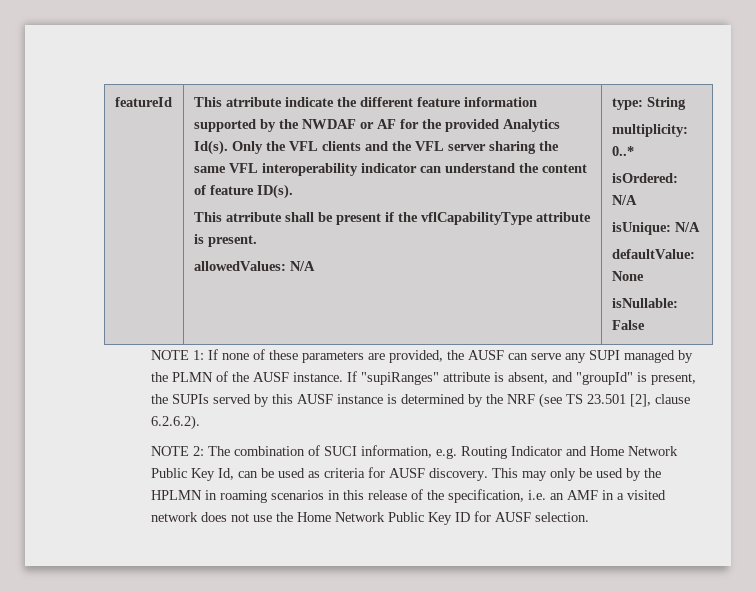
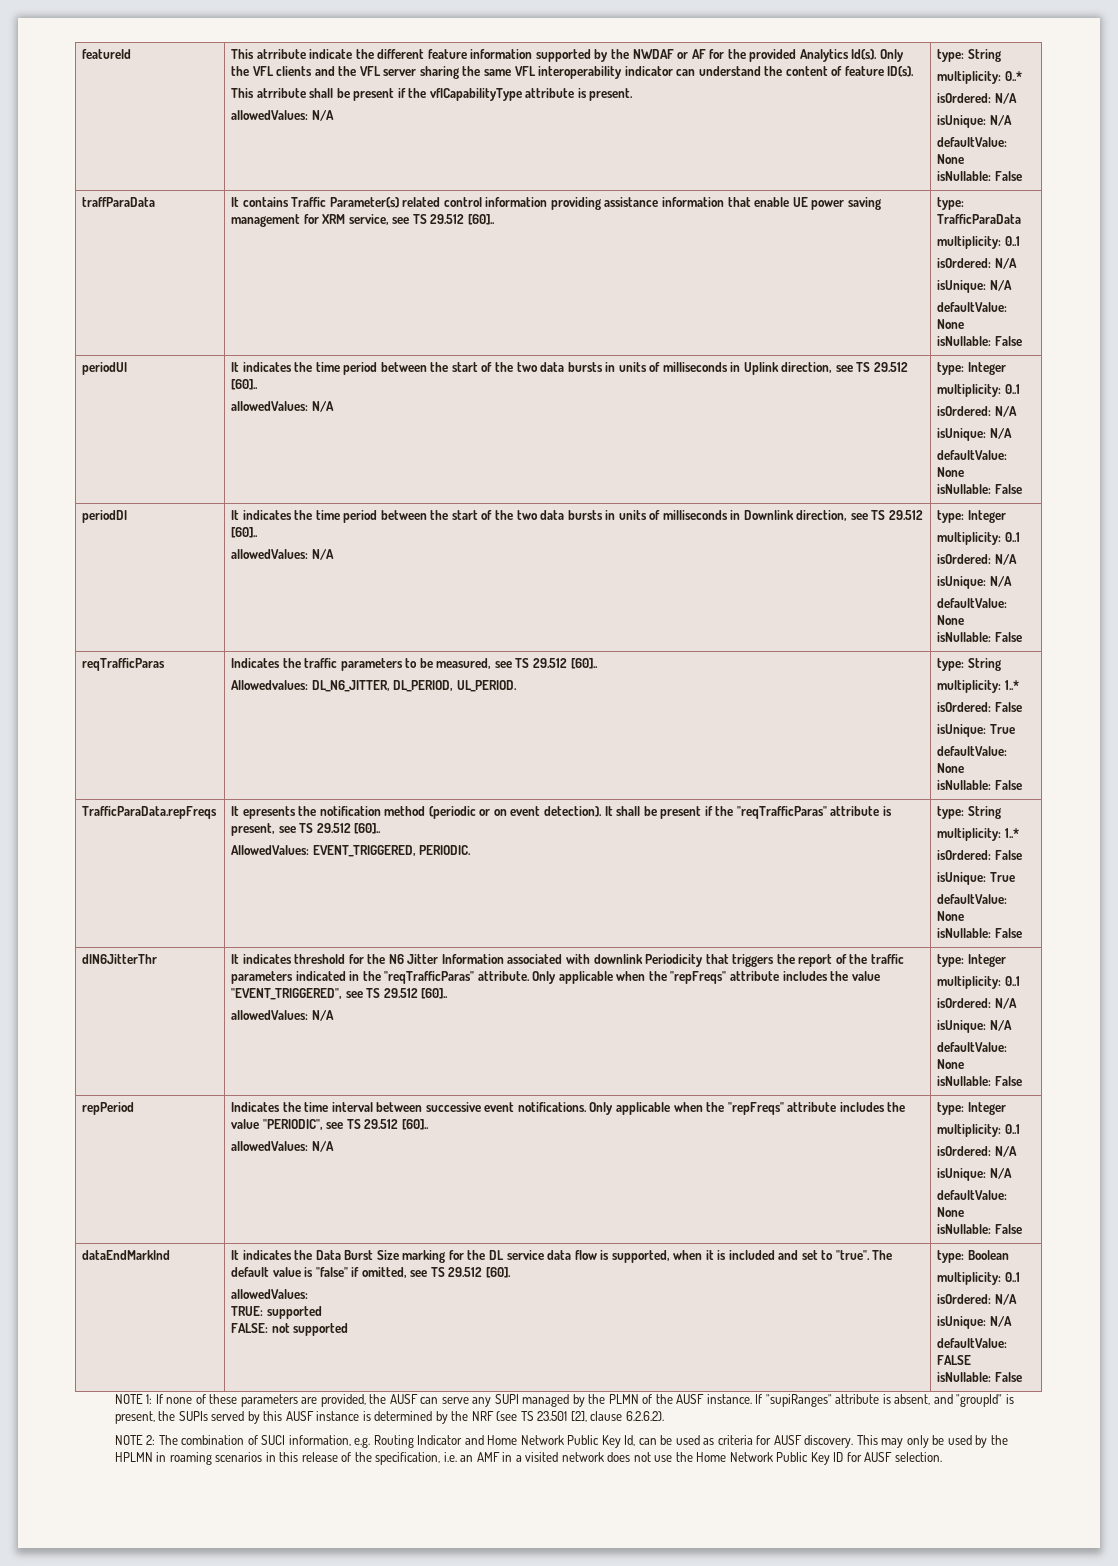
(645, 325) none -> [82,197,156,207] [231,197,881,210] [231,214,495,227] [937,197,965,210] [937,214,1022,224] [937,236,1020,249] [937,258,1017,269] [937,280,1012,293] [937,302,1008,312] [937,319,965,329] [937,336,1022,346] [82,362,128,375] [231,362,908,375] [231,379,259,390] [231,401,334,412] [937,362,1006,375] [937,384,1020,397] [937,406,1017,417] [937,428,1012,441] [937,450,1008,460] [937,467,965,477] [937,484,1022,494] [82,510,128,523] [231,510,923,523] [231,527,259,538] [231,549,334,560] [937,510,1006,523] [937,532,1020,545] [937,554,1017,565] [937,576,1012,589] [937,598,1008,608] [937,615,965,625] [937,632,1022,642] [82,658,166,671] [231,658,598,671] [231,680,517,692] [937,658,1001,671] [937,680,1019,693] [937,702,1022,712] [937,724,1015,737] [937,746,1008,756] [937,763,965,773] [937,780,1022,790] [82,806,218,819] [231,806,892,819] [231,823,382,836] [231,845,472,857] [937,806,1001,819] [937,828,1019,841] [937,850,1022,860] [937,872,1015,885] [937,894,1008,904] [937,911,965,921] [937,928,1022,938] [82,954,158,964] [231,954,904,967] [231,971,880,984] [231,988,449,1000] [231,1010,334,1021] [937,954,1006,967] [937,976,1020,989] [937,998,1017,1009] [937,1020,1012,1033] [937,1042,1008,1052] [937,1059,965,1069] [937,1076,1022,1086] [82,1102,135,1115] [231,1102,906,1115] [231,1119,429,1130] [231,1141,334,1152] [937,1102,1006,1115] [937,1124,1020,1137] [937,1146,1017,1157] [937,1168,1012,1181] [937,1190,1008,1200] [937,1207,965,1217] [937,1224,1022,1234] [82,1250,171,1260] [231,1250,893,1263] [231,1267,511,1278] [231,1289,309,1299] [231,1306,322,1319] [231,1323,349,1336] [937,1250,1009,1263] [937,1272,1020,1285] [937,1294,1017,1305] [937,1316,1012,1329] [937,1338,1008,1348] [937,1355,972,1365] [937,1372,1022,1382] // traffParaData | It contains Traffic Parameter(s) related control information providing assistance information that enable UE power saving management for XRM service, see TS 29.512 [60].. | type: TrafficParaData // multiplicity: 0..1 // isOrdered: N/A // isUnique: N/A // defaultValue: None // isNullable: False // periodUl | It indicates the time period between the start of the two data bursts in units of milliseconds in Uplink direction, see TS 29.512 [60].. // allowedValues: N/A | type: Integer // multiplicity: 0..1 // isOrdered: N/A // isUnique: N/A // defaultValue: None // isNullable: False // periodDl | It indicates the time period between the start of the two data bursts in units of milliseconds in Downlink direction, see TS 29.512 [60].. // allowedValues: N/A | type: Integer // multiplicity: 0..1 // isOrdered: N/A // isUnique: N/A // defaultValue: None // isNullable: False // reqTrafficParas | Indicates the traffic parameters to be measured, see TS 29.512 [60].. // Allowedvalues: DL_N6_JITTER, DL_PERIOD, UL_PERIOD. | type: String // multiplicity: 1..* // isOrdered: False // isUnique: True // defaultValue: None // isNullable: False // TrafficParaData.repFreqs | It epresents the notification method (periodic or on event detection). It shall be present if the "reqTrafficParas" attribute is present, see TS 29.512 [60].. // AllowedValues: EVENT_TRIGGERED, PERIODIC. | type: String // multiplicity: 1..* // isOrdered: False // isUnique: True // defaultValue: None // isNullable: False // dlN6JitterThr | It indicates threshold for the N6 Jitter Information associated with downlink Periodicity that triggers the report of the traffic parameters indicated in the "reqTrafficParas" attribute. Only applicable when the "repFreqs" attribute includes the value "EVENT_TRIGGERED", see TS 29.512 [60].. // allowedValues: N/A | type: Integer // multiplicity: 0..1 // isOrdered: N/A // isUnique: N/A // defaultValue: None // isNullable: False // repPeriod | Indicates the time interval between successive event notifications. Only applicable when the "repFreqs" attribute includes the value "PERIODIC", see TS 29.512 [60].. // allowedValues: N/A | type: Integer // multiplicity: 0..1 // isOrdered: N/A // isUnique: N/A // defaultValue: None // isNullable: False // dataEndMarkInd | It indicates the Data Burst Size marking for the DL service data flow is supported, when it is included and set to "true". The default value is "false" if omitted, see TS 29.512 [60]. // allowedValues: // TRUE: supported // FALSE: not supported | type: Boolean // multiplicity: 0..1 // isOrdered: N/A // isUnique: N/A // defaultValue: FALSE // isNullable: False

